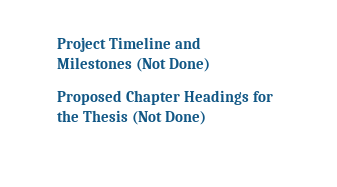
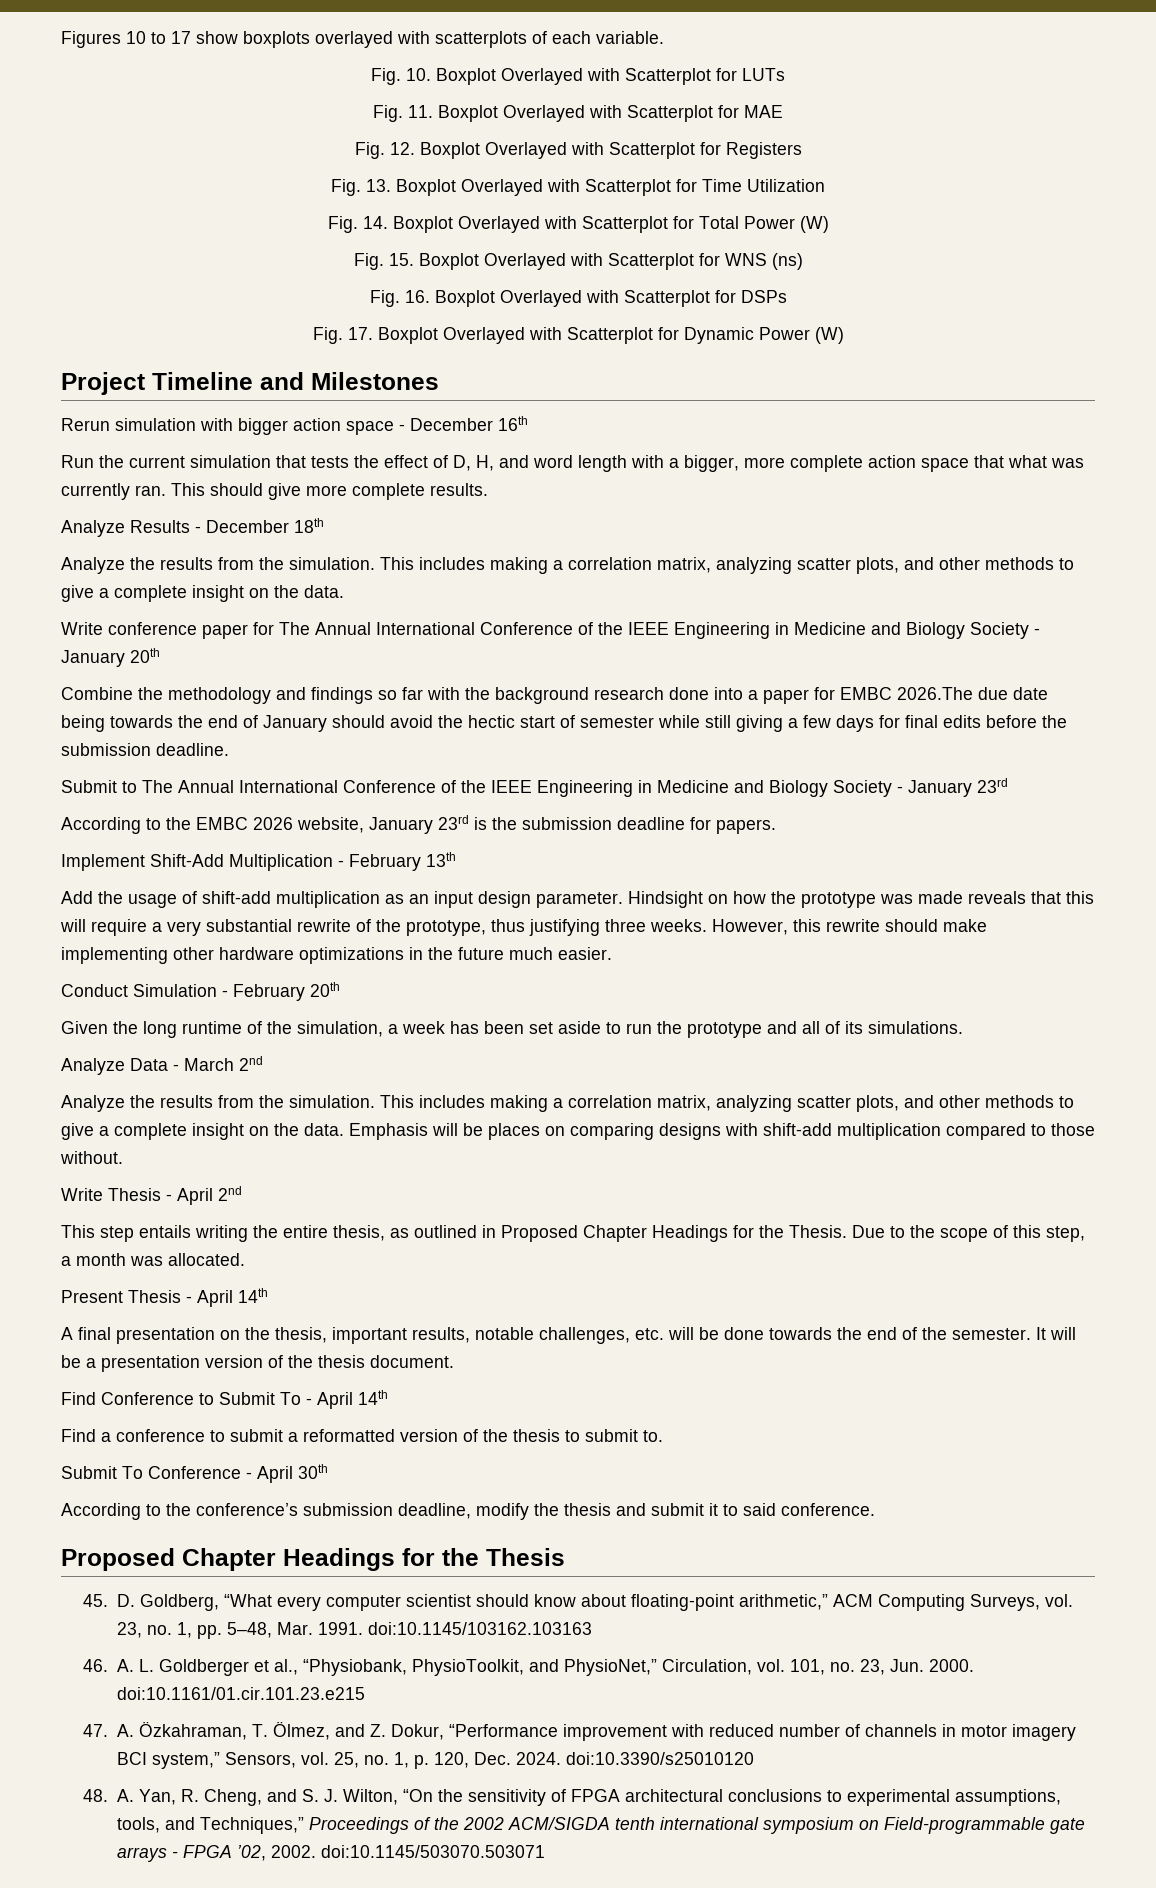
[57,37,202,52] [57,57,211,72] Project Timeline and Milestones (Not Done) -> [61,31,664,48] [371,68,785,85] [373,105,783,122] [354,142,802,159] [331,179,825,196] [327,216,829,233] [353,253,803,270] [369,290,787,307] [312,327,844,344] [61,372,439,395] [61,416,528,435] [61,455,1084,472] [61,483,488,500] [61,518,324,537] [61,557,1074,574] [61,585,344,602] [61,622,1040,639] [61,648,160,667] [61,687,1048,704] [61,715,1067,732] [61,743,229,756] [61,778,1008,797] [61,815,776,834] [61,852,456,871] [61,891,1094,908] [60,919,987,936] [61,947,612,964] [61,982,340,1001] [61,1021,963,1038] [61,1056,263,1075] [61,1095,1074,1112] [61,1123,1095,1140] [60,1151,123,1164] [61,1186,242,1205] [61,1225,1085,1242] [61,1253,245,1266] [61,1288,268,1307] [61,1327,1076,1344] [61,1355,454,1372] [61,1390,388,1409] [61,1429,663,1442] [61,1464,328,1483] [61,1503,875,1520] Figures 10 to 17 show boxplots overlayed with scatterplots of each variable. // Fig. 10. Boxplot Overlayed with Scatterplot for LUTs // Fig. 11. Boxplot Overlayed with Scatterplot for MAE // Fig. 12. Boxplot Overlayed with Scatterplot for Registers // Fig. 13. Boxplot Overlayed with Scatterplot for Time Utilization // Fig. 14. Boxplot Overlayed with Scatterplot for Total Power (W) // Fig. 15. Boxplot Overlayed with Scatterplot for WNS (ns) // Fig. 16. Boxplot Overlayed with Scatterplot for DSPs // Fig. 17. Boxplot Overlayed with Scatterplot for Dynamic Power (W) // Project Timeline and Milestones // Rerun simulation with bigger action space - December 16th // Run the current simulation that tests the effect of D, H, and word length with a bigger, more complete action space that what was currently ran. This should give more complete results. // Analyze Results - December 18th // Analyze the results from the simulation. This includes making a correlation matrix, analyzing scatter plots, and other methods to give a complete insight on the data. // Write conference paper for The Annual International Conference of the IEEE Engineering in Medicine and Biology Society - January 20th // Combine the methodology and findings so far with the background research done into a paper for EMBC 2026.The due date being towards the end of January should avoid the hectic start of semester while still giving a few days for final edits before the submission deadline. // Submit to The Annual International Conference of the IEEE Engineering in Medicine and Biology Society - January 23rd // According to the EMBC 2026 website, January 23rd is the submission deadline for papers. // Implement Shift-Add Multiplication - February 13th // Add the usage of shift-add multiplication as an input design parameter. Hindsight on how the prototype was made reveals that this will require a very substantial rewrite of the prototype, thus justifying three weeks. However, this rewrite should make implementing other hardware optimizations in the future much easier. // Conduct Simulation - February 20th // Given the long runtime of the simulation, a week has been set aside to run the prototype and all of its simulations. // Analyze Data - March 2nd // Analyze the results from the simulation. This includes making a correlation matrix, analyzing scatter plots, and other methods to give a complete insight on the data. Emphasis will be places on comparing designs with shift-add multiplication compared to those without. // Write Thesis - April 2nd // This step entails writing the entire thesis, as outlined in Proposed Chapter Headings for the Thesis. Due to the scope of this step, a month was allocated. // Present Thesis - April 14th // A final presentation on the thesis, important results, notable challenges, etc. will be done towards the end of the semester. It will be a presentation version of the thesis document. // Find Conference to Submit To - April 14th // Find a conference to submit a reformatted version of the thesis to submit to. // Submit To Conference - April 30th // According to the conference’s submission deadline, modify the thesis and submit it to said conference.
[132,111,207,125] (Not Done) -> [83,1594,1074,1611] [117,1622,593,1639] [83,1659,975,1676] [117,1687,366,1700] [83,1721,1077,1741] [117,1752,755,1769] [83,1789,1062,1806] [117,1817,1086,1834] [117,1845,546,1862] // 45. D. Goldberg, “What every computer scientist should know about floating-point arithmetic,” ACM Computing Surveys, vol. 23, no. 1, pp. 5–48, Mar. 1991. doi:10.1145/103162.103163 // 46. A. L. Goldberger et al., “Physiobank, PhysioToolkit, and PhysioNet,” Circulation, vol. 101, no. 23, Jun. 2000. doi:10.1161/01.cir.101.23.e215 // 47. A. Özkahraman, T. Ölmez, and Z. Dokur, “Performance improvement with reduced number of channels in motor imagery BCI system,” Sensors, vol. 25, no. 1, p. 120, Dec. 2024. doi:10.3390/s25010120 // 48. A. Yan, R. Cheng, and S. J. Wilton, “On the sensitivity of FPGA architectural conclusions to experimental assumptions, tools, and Techniques,” Proceedings of the 2002 ACM/SIGDA tenth international symposium on Field-programmable gate arrays - FPGA ’02, 2002. doi:10.1145/503070.503071

